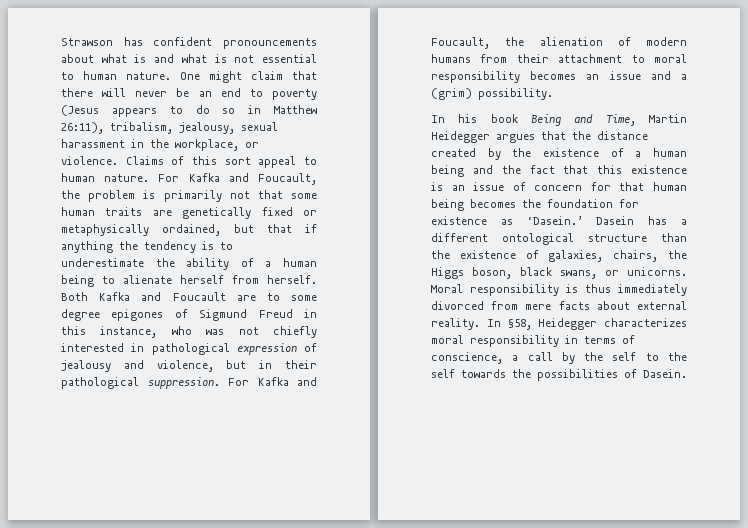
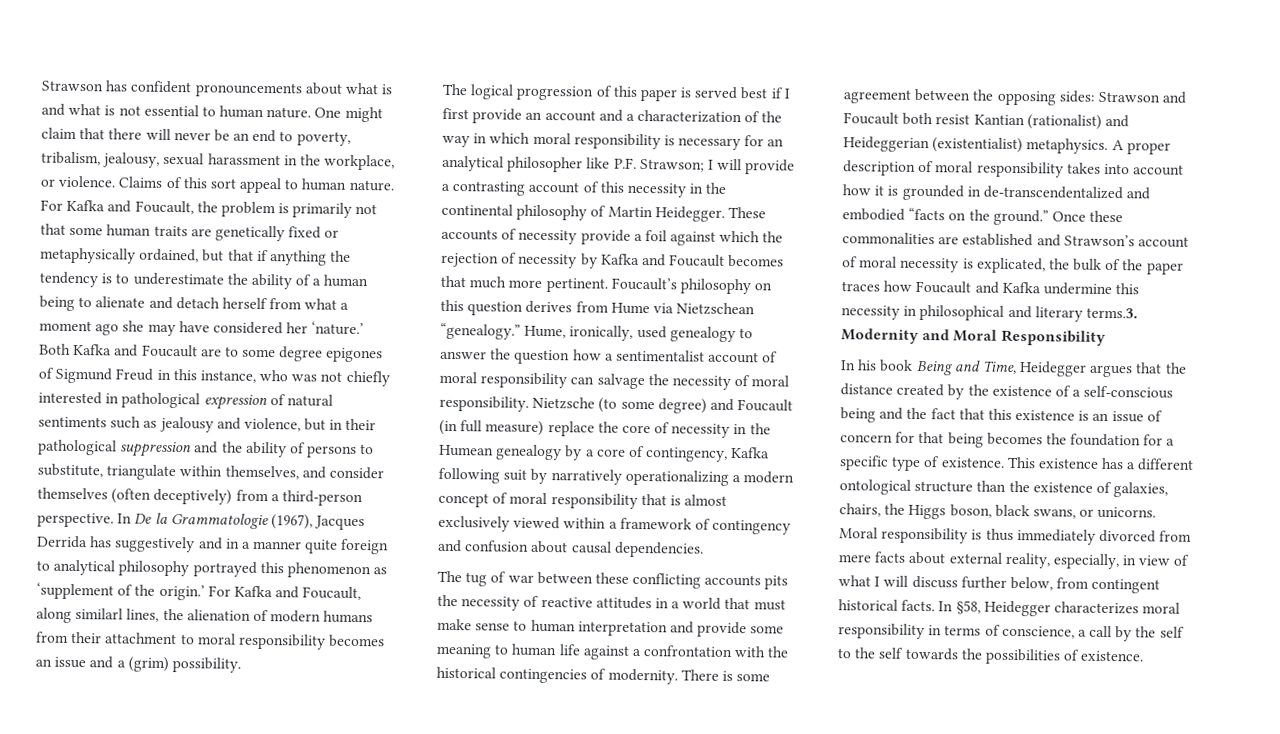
[272,89,317,100] [61,105,317,117] [61,122,104,134] poverty (Jesus appears to do so in Matthew 26:11), -> [296,131,351,146] poverty,
[180,275,317,284] herself from herself. -> [148,296,350,310] [39,320,365,337] and detach herself from what a moment ago she may have considered her ‘nature.’
(317, 347) none -> [286,394,333,407] [38,416,158,429] natural sentiments such as
[147,377,317,389] [431,37,490,49] suppression. For Kafka and Foucault, -> [120,441,375,458] [37,463,384,481] [37,487,363,507] [37,512,366,531] [37,535,390,555] [36,559,388,579] [36,582,362,601] [36,607,160,623] suppression and the ability of persons to substitute, triangulate within themselves, and consider themselves (often deceptively) from a third-person perspective. In De la Grammatologie (1967), Jacques Derrida has suggestively and in a manner quite foreign to analytical philosophy portrayed this phenomenon as ‘supplement of the origin.’ For Kafka and Foucault, along similarl lines,
(553, 94) none -> [442,83,790,102] [442,107,783,124] [442,132,785,151] [442,155,796,175] [441,180,727,198] [441,203,766,222] [441,228,784,246] [441,252,785,269] [440,275,773,295] [440,299,756,316] [440,322,753,343] [440,348,779,365] [439,371,790,390] [439,395,794,414] [439,419,771,438] [439,444,771,462] [438,467,795,486] [438,492,728,509] [438,515,792,535] [438,539,704,558] [437,570,789,590] [437,594,786,611] [437,618,785,638] [436,643,790,660] [436,666,771,685] [843,88,1187,106] [843,112,1129,130] [843,136,1171,155] [843,160,1185,178] [842,184,1151,201] [842,207,1124,226] [842,232,1189,248] [842,256,1184,275] [841,280,1140,296] [841,304,1138,322] [841,328,1106,346] // The logical progression of this paper is served best if I first provide an account and a characterization of the way in which moral responsibility is necessary for an analytical philosopher like P.F. Strawson; I will provide a contrasting account of this necessity in the continental philosophy of Martin Heidegger. These accounts of necessity provide a foil against which the rejection of necessity by Kafka and Foucault becomes that much more pertinent. Foucault’s philosophy on this question derives from Hume via Nietzschean “genealogy.” Hume, ironically, used genealogy to answer the question how a sentimentalist account of moral responsibility can salvage the necessity of moral responsibility. Nietzsche (to some degree) and Foucault (in full measure) replace the core of necessity in the Humean genealogy by a core of contingency, Kafka following suit by narratively operationalizing a modern concept of moral responsibility that is almost exclusively viewed within a framework of contingency and confusion about causal dependencies. // The tug of war between these conflicting accounts pits the necessity of reactive attitudes in a world that must make sense to human interpretation and provide some meaning to human life against a confrontation with the historical contingencies of modernity. There is some agreement between the opposing sides: Strawson and Foucault both resist Kantian (rationalist) and Heideggerian (existentialist) metaphysics. A proper description of moral responsibility takes into account how it is grounded in de-transcendentalized and embodied “facts on the ground.” Once these commonalities are established and Strawson’s account of moral necessity is explicated, the bulk of the paper traces how Foucault and Kafka undermine this necessity in philosophical and literary terms.3. Modernity and Moral Responsibility
[649,114,687,123] Martin -> (1017, 367) none
[653,148,687,157] human -> [1083,385,1174,399] self-conscious
[653,182,687,191] human -> (945, 437) none
[431,216,635,225] existence as ‘Dasein.’ Dasein -> [1166,438,1176,446] [839,455,1099,471] a specific type of existence. This existence
[431,318,480,330] reality. -> [1004,552,1191,570] [838,575,1161,594] [838,599,936,612] reality, especially, in view of what I will discuss further below, from contingent historical facts.
[643,369,687,378] Dasein. -> [1080,650,1145,662] existence.

